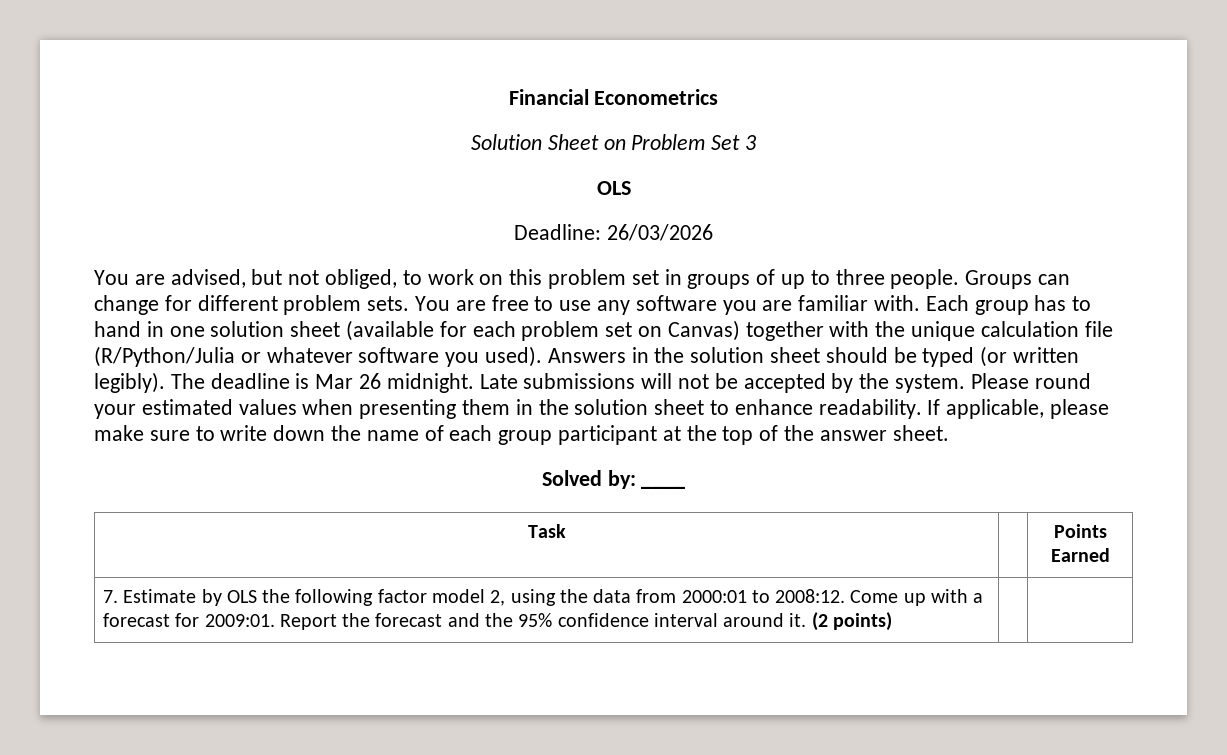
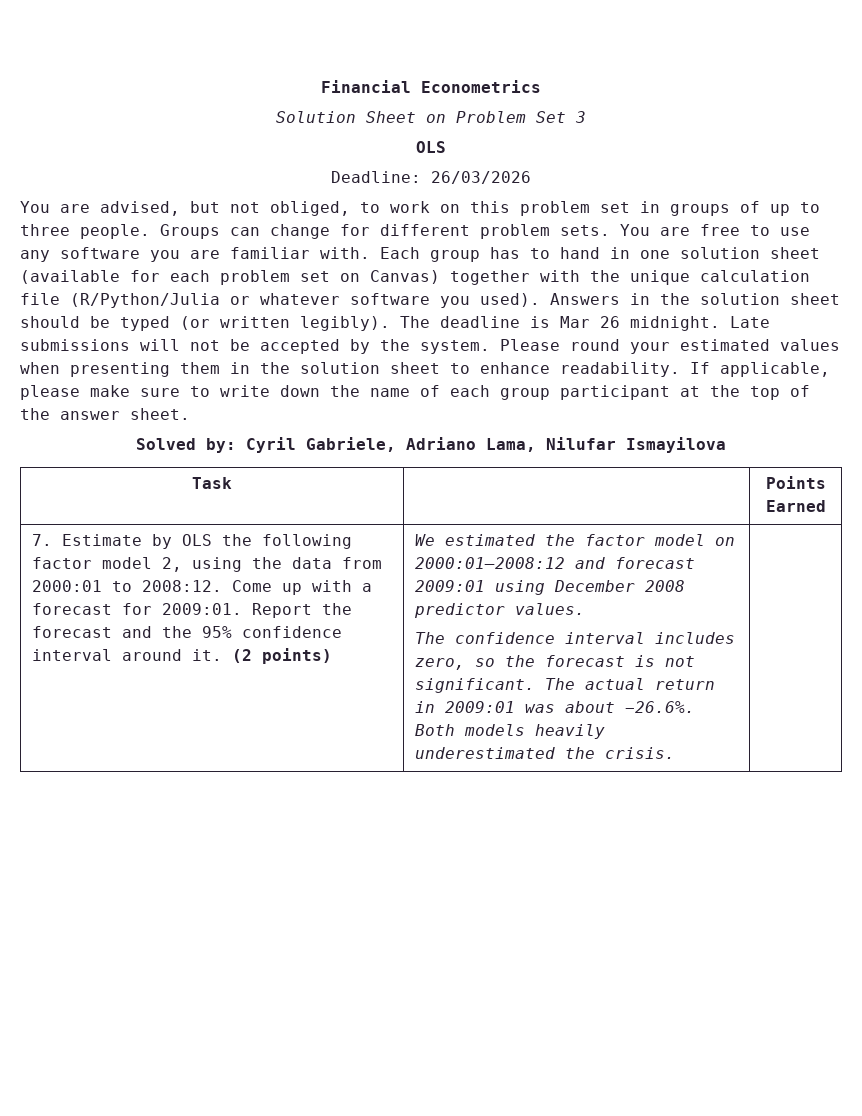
[641,486,686,489] ____ -> [246,437,726,453] Cyril Gabriele, Adriano Lama, Nilufar Ismayilova
(892, 621) none -> [415,534,736,546] [415,557,696,569] [415,580,686,595] [414,603,586,618] [415,632,736,644] [415,655,696,670] [415,678,716,693] [415,701,696,713] [415,724,606,739] [415,747,676,759] We estimated the factor model on 2000:01–2008:12 and forecast 2009:01 using December 2008 predictor values. // The confidence interval includes zero, so the forecast is not significant. The actual return in 2009:01 was about −26.6%. Both models heavily underestimated the crisis.

